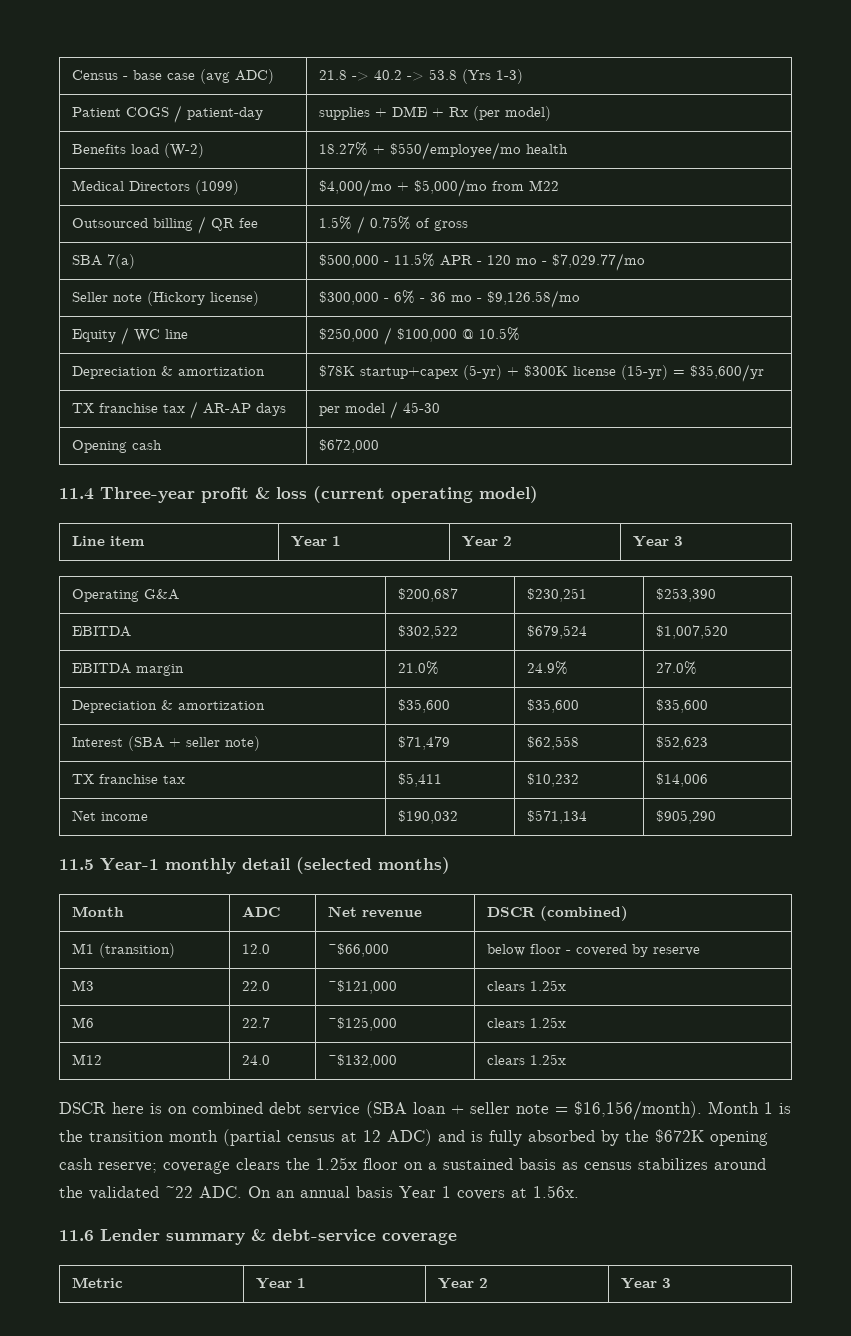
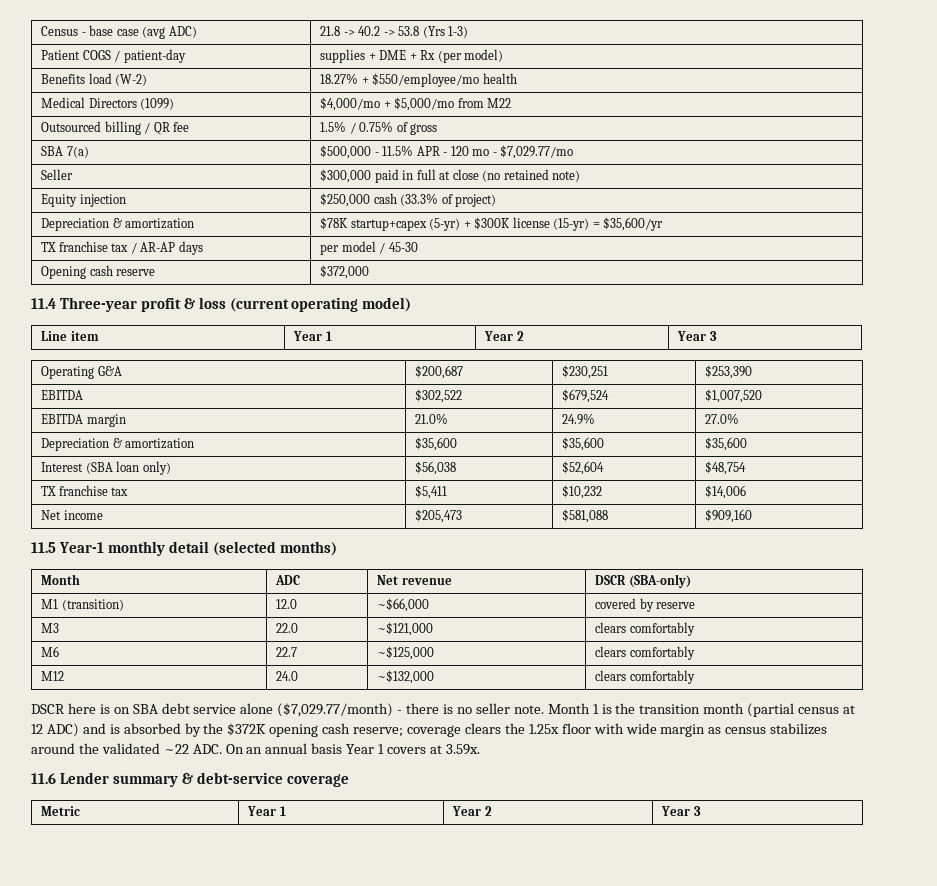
[112,291,259,306] [318,290,580,308] [71,327,188,345] [318,327,520,345] note (Hickory license) | $300,000 - 6% - 36 mo - $9,126.58/mo // Equity / WC line | $250,000 / $100,000 @ 10.5% -> [320,169,581,183] [41,194,126,207] [320,193,497,207] | $300,000 paid in full at close (no retained note) // Equity injection | $250,000 cash (33.3% of project)
[318,439,379,453] | $672,000 -> [116,269,156,276] [320,265,370,279] reserve | $372,000
[168,736,260,751] [397,736,450,750] [526,736,579,750] [655,736,708,750] + seller note) | $71,479 | $62,558 | $52,623 -> [116,461,171,475] [415,461,457,475] [562,461,605,475] [705,461,747,475] loan only) | $56,038 | $52,604 | $48,754
[397,810,458,824] [526,810,587,824] [655,810,716,824] $190,032 | $571,134 | $905,290 -> [415,509,463,523] [562,509,609,523] [705,509,753,523] $205,473 | $581,088 | $909,160
[539,906,628,921] (combined) -> [628,574,691,588] (SBA-only)
[486,944,571,956] below floor - -> (430, 605) none
[529,980,566,991] 1.25x -> [629,622,695,636] comfortably
[529,1017,566,1028] 1.25x -> [629,646,695,660] comfortably
[529,1054,566,1065] 1.25x -> [629,670,695,684] comfortably
[192,1102,263,1114] combined -> [132,704,158,714] SBA
[366,1101,702,1120] (SBA loan + seller note = $16,156/month). -> [240,703,544,717] alone ($7,029.77/month) - there is no seller note.
[489,1130,522,1146] fully -> (120, 729) none
[655,1129,704,1143] $672K -> [227,723,267,736] $372K
[404,1158,556,1170] on a sustained basis -> [593,723,706,737] with wide margin
[533,1185,579,1198] 1.56x. -> [445,744,480,755] 3.59x.

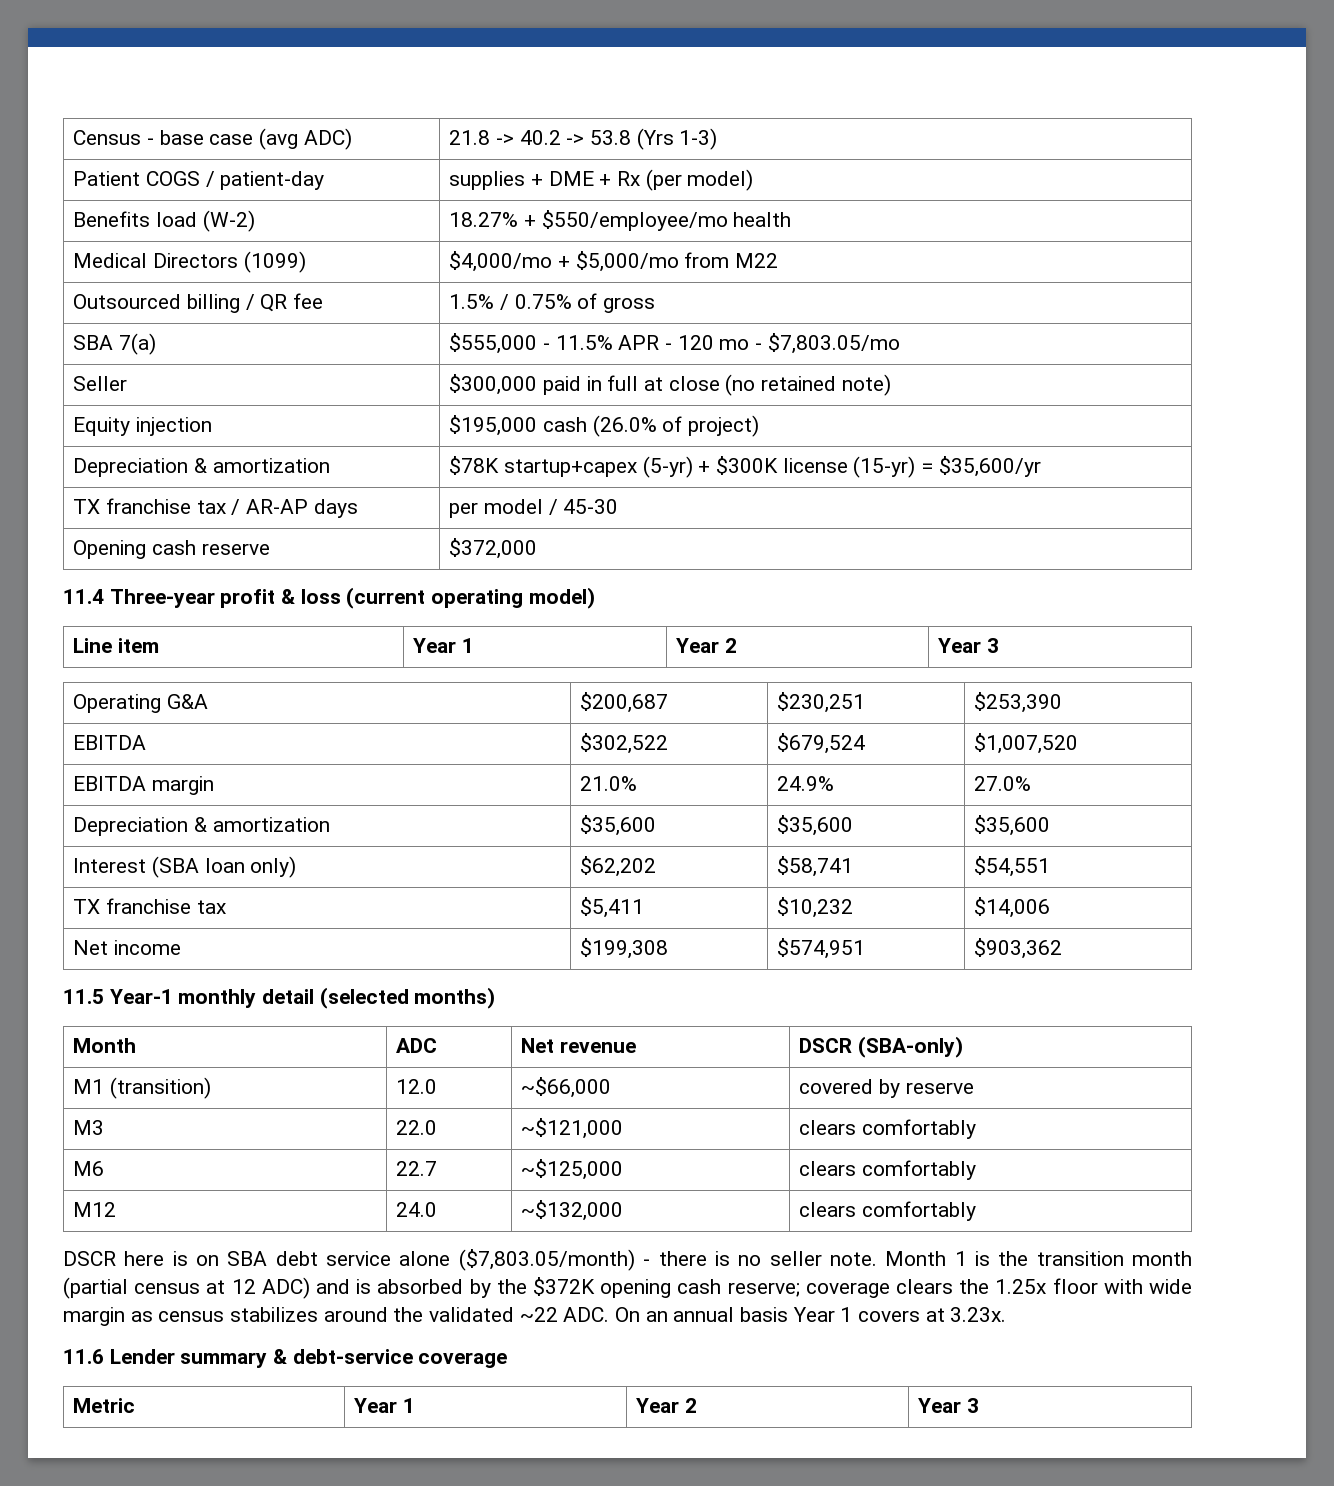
[320,145,372,159] $500,000 -> [449,333,538,354] $555,000
[500,145,574,159] $7,029.77/mo -> [767,333,900,354] $7,803.05/mo
[320,193,439,207] $250,000 cash (33.3% -> [449,415,657,437] $195,000 cash (26.0%
[415,461,457,475] [562,461,605,475] [705,461,747,475] $56,038 | $52,604 | $48,754 -> [580,856,657,877] [777,856,854,877] [974,856,1051,877] $62,202 | $58,741 | $54,551
[415,509,463,523] [562,509,609,523] [705,509,753,523] $205,473 | $581,088 | $909,160 -> [580,938,669,959] [777,938,866,959] [974,938,1063,959] $199,308 | $574,951 | $903,362
[277,703,394,717] ($7,029.77/month) -> [458,1249,635,1271] ($7,803.05/month)
[445,744,480,755] 3.59x. -> [950,1307,1007,1322] 3.23x.

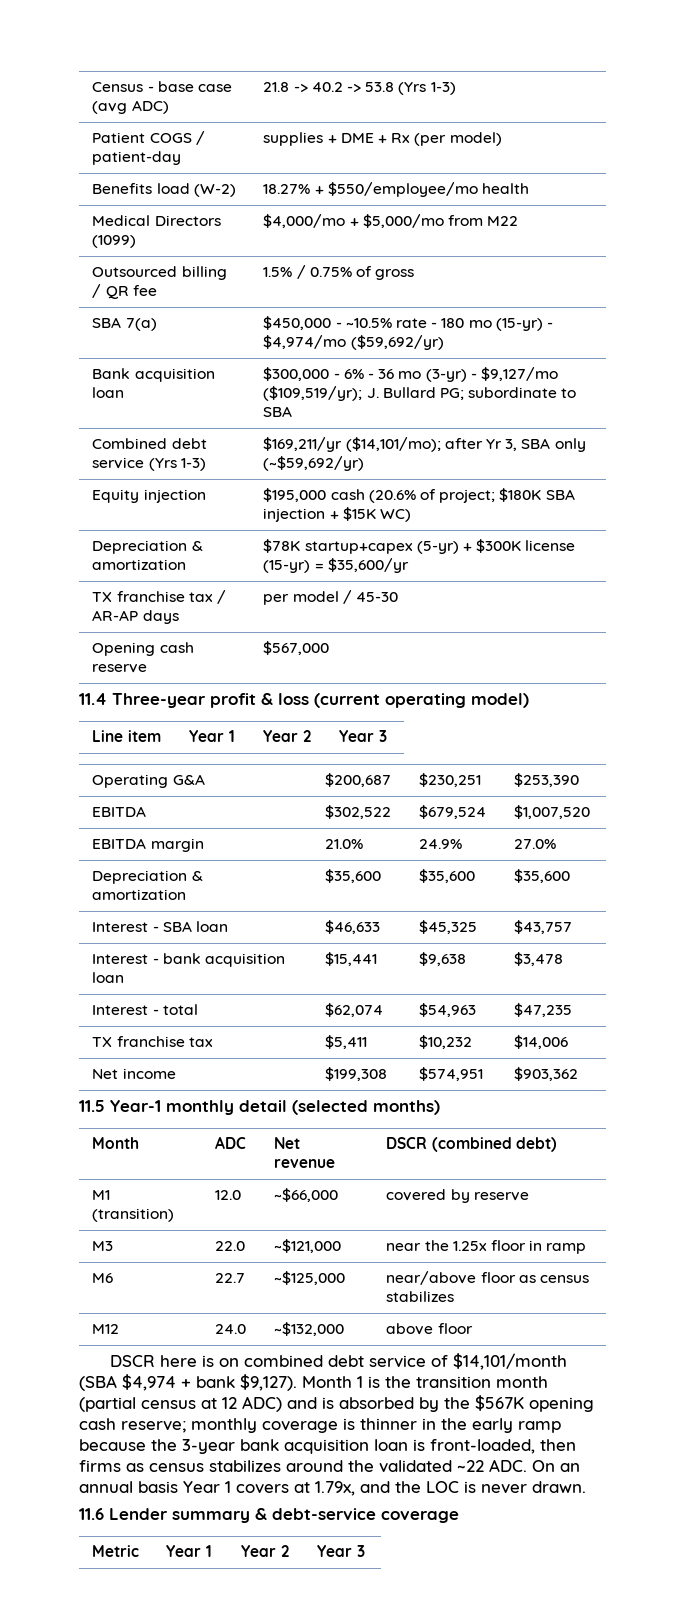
[449,333,900,354] [73,376,128,391] [449,374,891,396] [73,417,212,436] [449,415,759,437] $555,000 - 11.5% APR - 120 mo - $7,803.05/mo // Seller | $300,000 paid in full at close (no retained note) // Equity injection | $195,000 cash (26.0% of project) -> [263,316,553,331] [263,335,444,350] [92,368,215,382] [92,387,125,398] [263,367,558,382] [263,386,577,401] [263,406,293,417] [92,438,207,449] [92,457,206,471] [263,437,586,452] [263,456,365,471] [92,489,206,503] [263,488,575,503] [263,507,412,522] $450,000 - ~10.5% rate - 180 mo (15-yr) - $4,974/mo ($59,692/yr) // Bank acquisition loan | $300,000 - 6% - 36 mo (3-yr) - $9,127/mo ($109,519/yr); J. Bullard PG; subordinate to SBA // Combined debt service (Yrs 1-3) | $169,211/yr ($14,101/mo); after Yr 3, SBA only (~$59,692/yr) // Equity injection | $195,000 cash (20.6% of project; $180K SBA injection + $15K WC)
[449,538,538,559] $372,000 -> [263,641,330,655] $567,000
[151,856,297,878] [580,856,657,877] [777,856,854,877] [974,856,1051,877] (SBA loan only) | $62,202 | $58,741 | $54,551 -> [152,921,229,932] [325,920,381,934] [419,920,478,934] [514,920,573,934] [92,953,286,967] [92,972,125,983] [325,952,378,966] [419,952,467,966] [514,952,564,966] [92,1004,198,1015] [325,1003,384,1017] [419,1003,477,1017] [514,1003,573,1017] - SBA loan | $46,633 | $45,325 | $43,757 // Interest - bank acquisition loan | $15,441 | $9,638 | $3,478 // Interest - total | $62,074 | $54,963 | $47,235
[857,1036,963,1058] (SBA-only) -> [431,1137,557,1152] (combined debt)
[799,1119,976,1139] [73,1161,105,1176] [396,1161,438,1176] [521,1159,624,1180] [799,1160,976,1180] clears comfortably // M6 | 22.7 | ~$125,000 | clears comfortably -> [386,1240,587,1254] [92,1273,114,1283] [215,1273,246,1283] [274,1271,346,1285] [386,1271,590,1285] [386,1291,455,1302] near the 1.25x floor in ramp // M6 | 22.7 | ~$125,000 | near/above floor as census stabilizes
[799,1201,976,1221] clears comfortably -> [386,1323,473,1335] above floor
[227,1249,877,1271] SBA debt service alone ($7,803.05/month) - there is no seller note. -> [244,1353,568,1370] [79,1374,297,1391] combined debt service of $14,101/month (SBA $4,974 + bank $9,127).
[532,1277,595,1296] $372K -> [475,1395,524,1411] $567K
[805,1278,1193,1298] [63,1307,125,1326] coverage clears the 1.25x floor with wide margin -> [191,1418,561,1433] [79,1439,576,1454] [79,1460,121,1472] monthly coverage is thinner in the early ramp because the 3-year bank acquisition loan is front-loaded, then firms
[950,1307,1007,1322] 3.23x. -> [315,1481,586,1496] 1.79x, and the LOC is never drawn.

